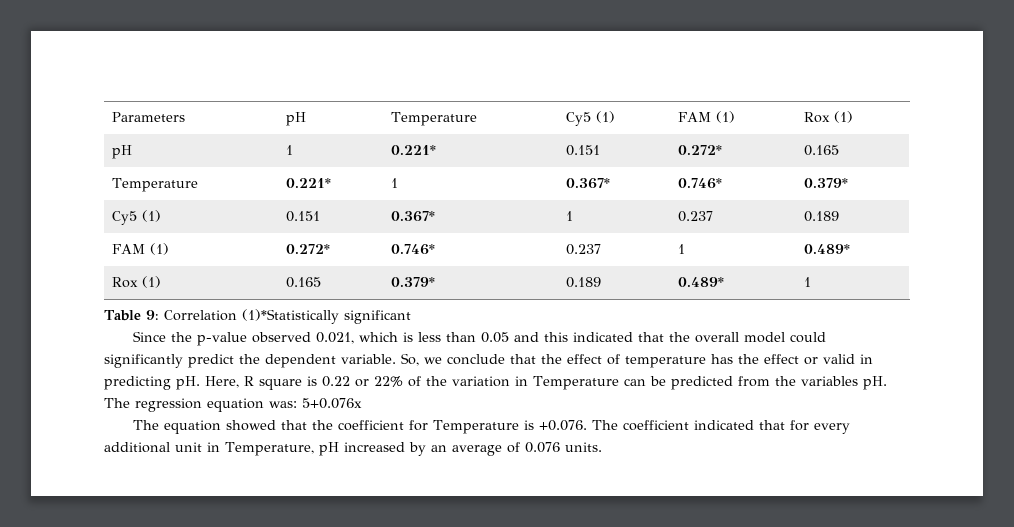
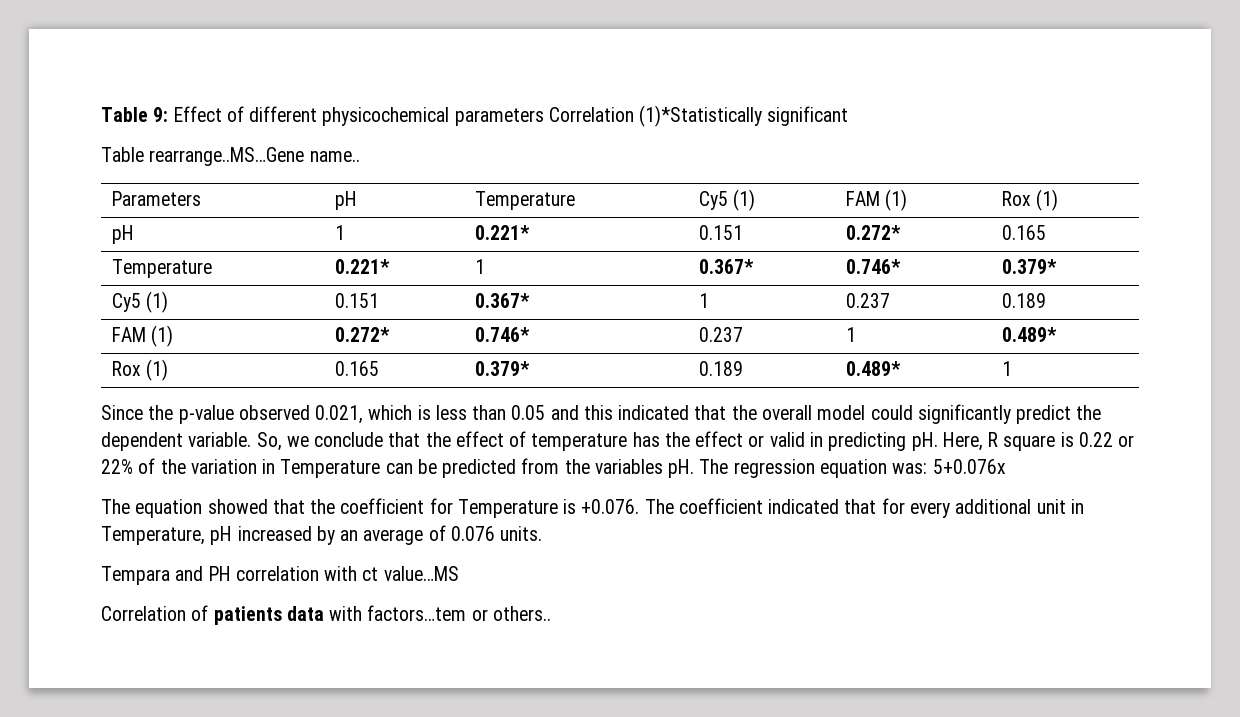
(112, 117) none -> [101,105,849,127] [101,147,360,166] Table 9: Effect of different physicochemical parameters Correlation (1)*Statistically significant // Table rearrange..MS…Gene name.. //
[104,309,411,324] // Table 9: Correlation (1)*Statistically significant -> (1012, 368) none
(602, 447) none -> [101,566,459,585] [101,605,551,625] // Tempara and PH correlation with ct value…MS // Correlation of patients data with factors…tem or others..

